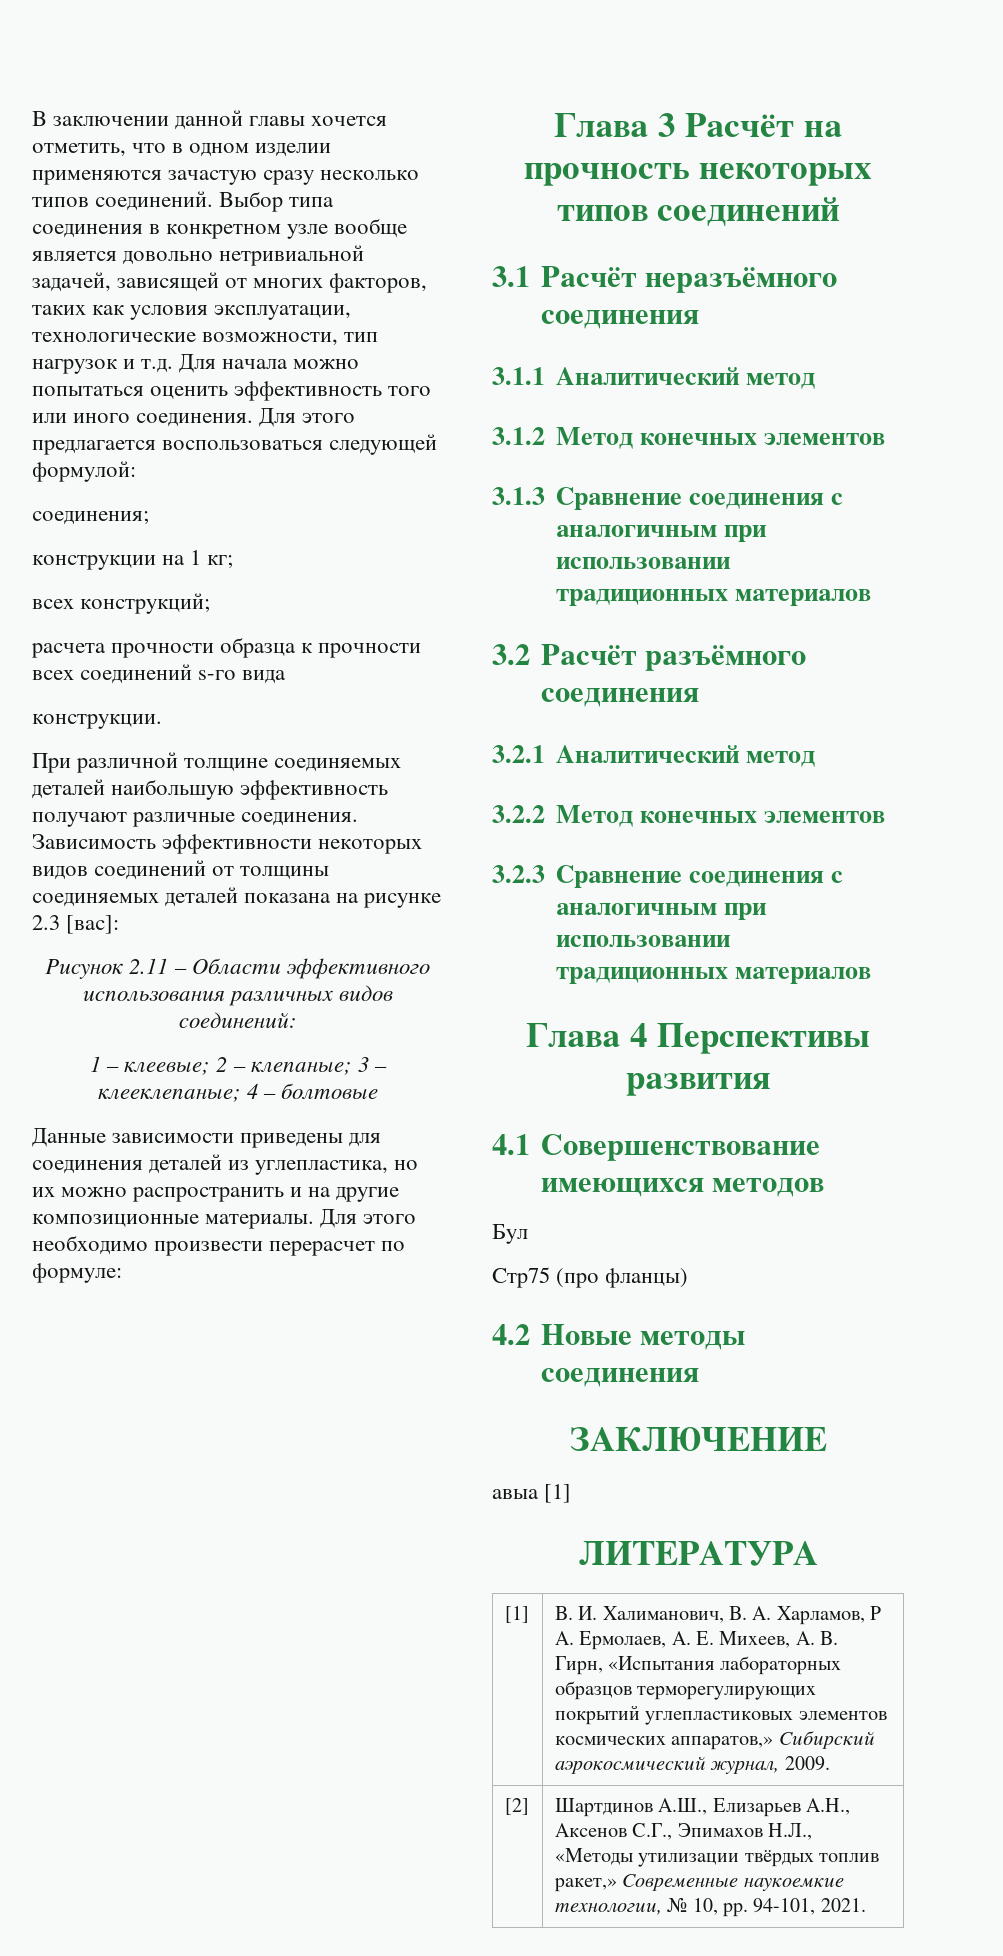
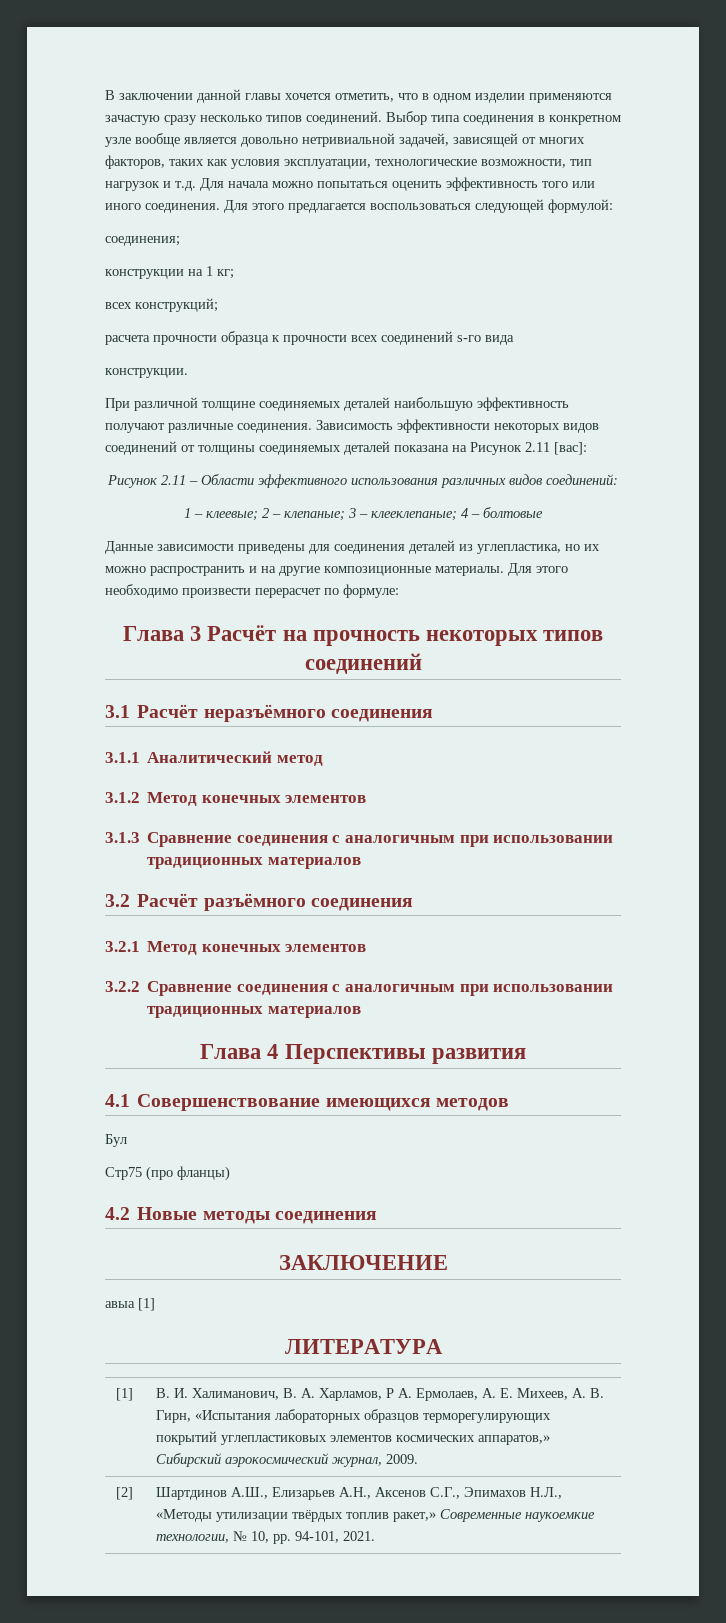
[363,893,442,908] [32,915,60,930] рисунке 2.3 -> [470,442,550,455] Рисунок 2.11
[556,745,816,767] [492,805,886,827] [492,865,545,883] Аналитический метод // 3.2.2 Метод конечных элементов // 3.2.3 -> [147,941,367,955] [105,981,140,992] Метод конечных элементов // 3.2.2

